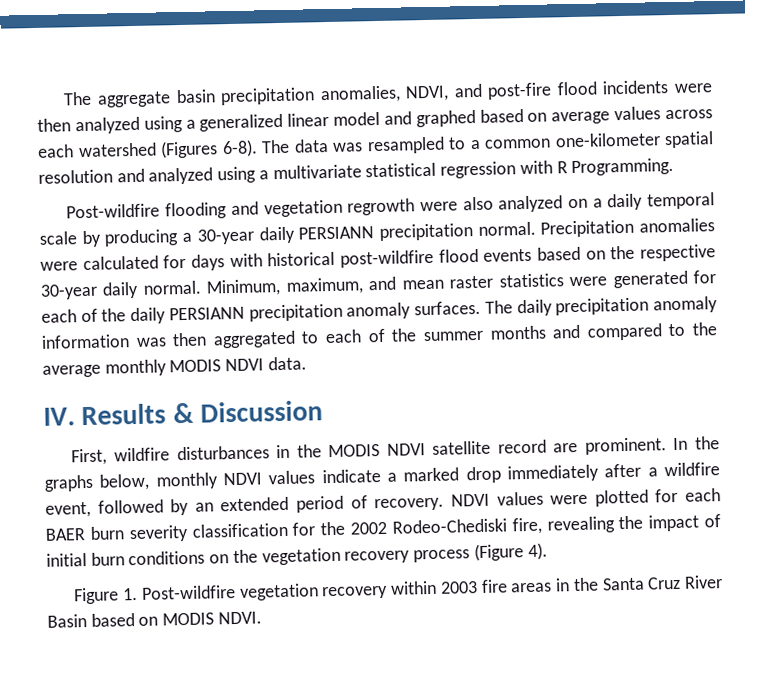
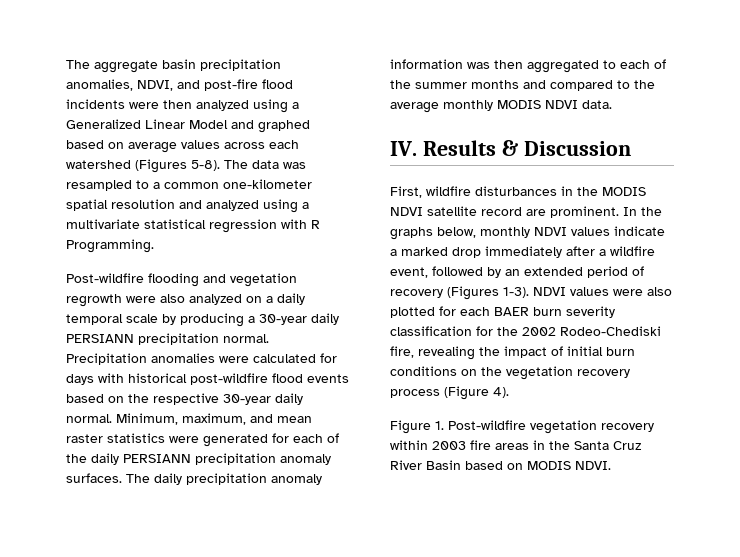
[199,111,381,132] generalized linear model -> [66,119,228,129] Generalized Linear Model
[221,139,258,158] 6-8). -> [191,160,220,171] 5-8).
[374,497,445,512] recovery. -> [390,286,529,300] recovery (Figures 1-3).
(589, 499) none -> [647,287,672,296] also

